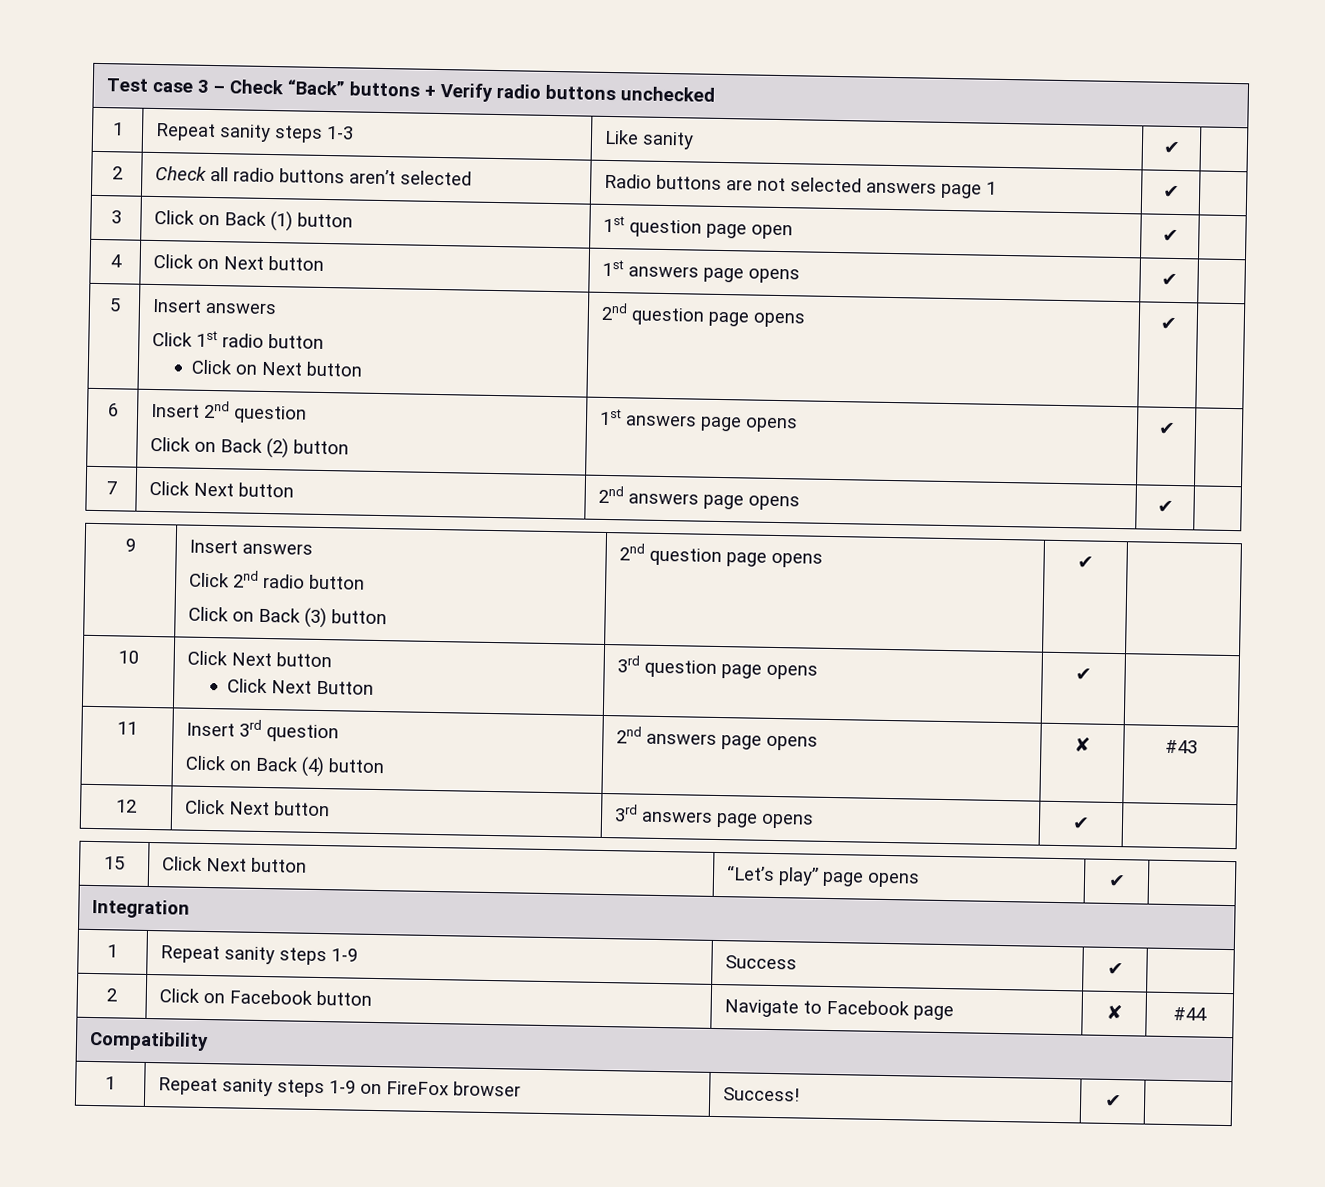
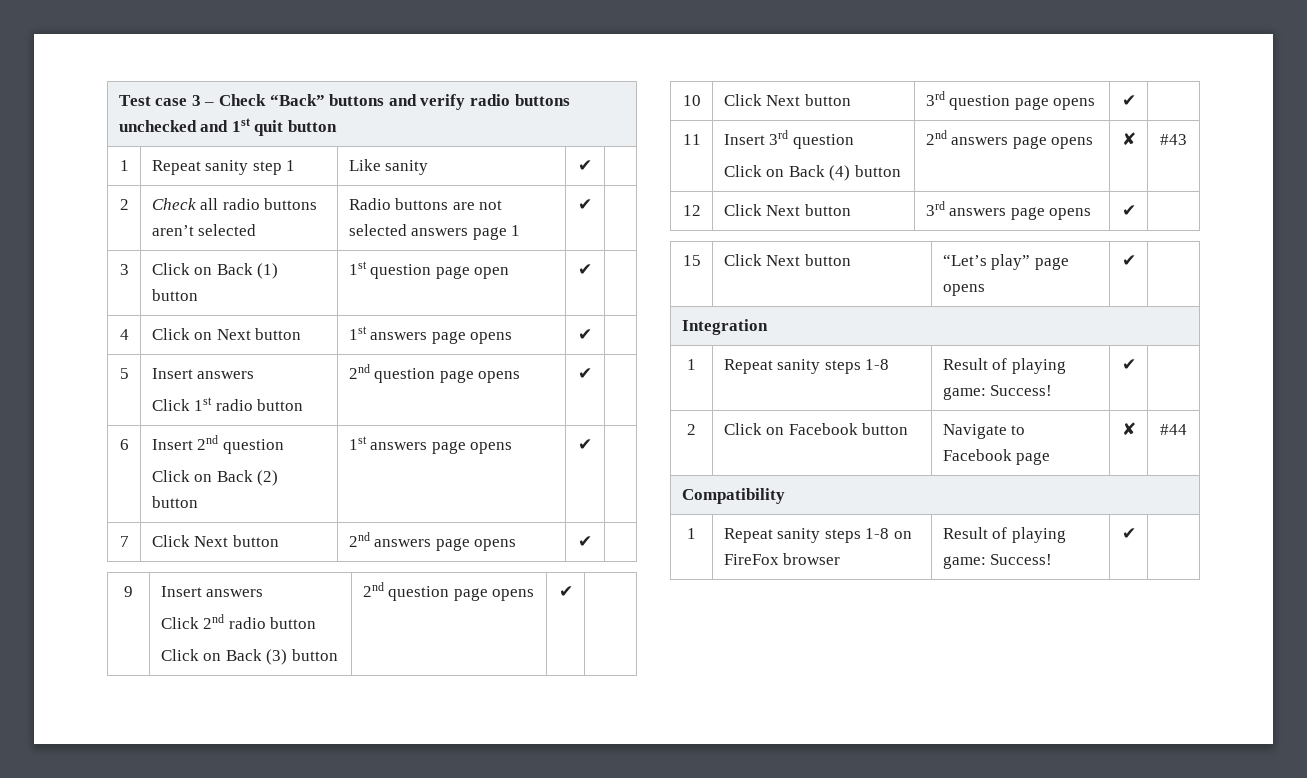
[424,83,494,102] + Verify -> [388,94,466,110] and verify
[111,122,124,136] [155,123,355,143] // 1 | Repeat sanity steps 1-3 -> [200,118,338,136] [119,160,129,171] [151,160,296,175] and 1st quit button // 1 | Repeat sanity step 1
[191,359,364,377] // Click on Next button -> (304, 405) none
[227,678,375,695] // Click Next Button -> (851, 100) none
[331,948,359,962] [725,955,798,970] 1-9 | Success -> [865,359,890,370] [942,358,1066,374] [942,385,1053,400] 1-8 | Result of playing game: Success!
[329,1080,357,1094] 1-9 -> [865,528,890,539] 1-8
(522, 1089) none -> [942,527,1066,543] [942,556,986,569] Result of playing game:

